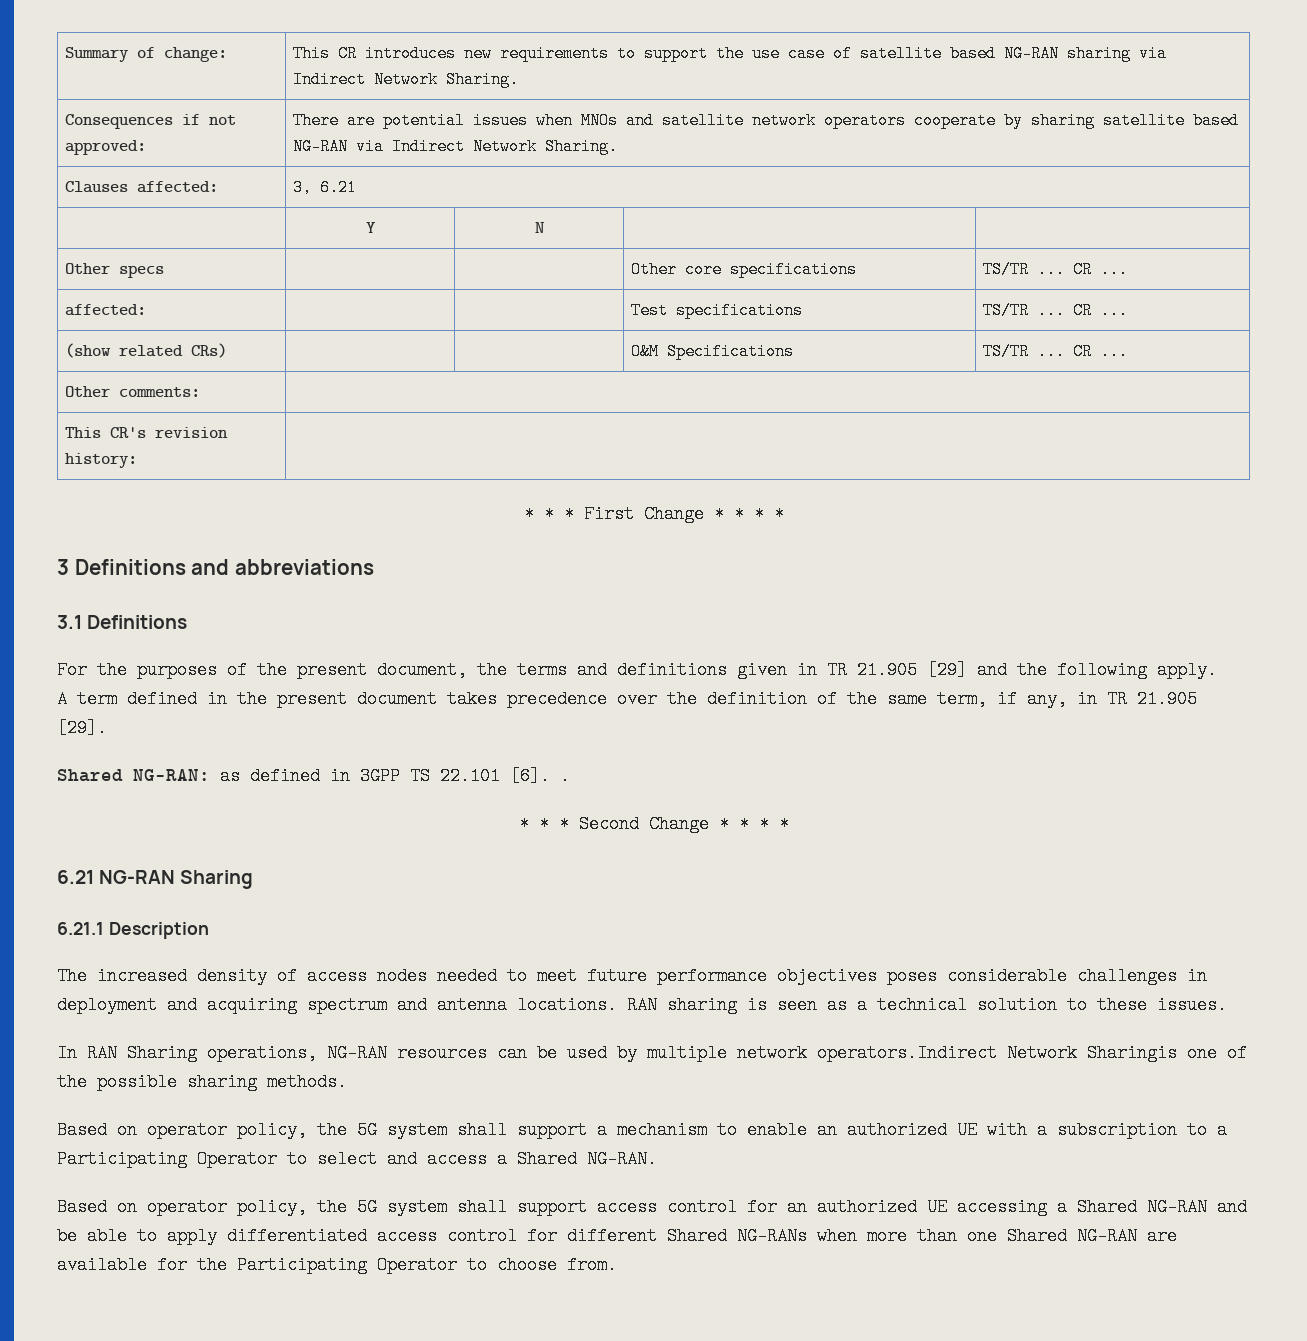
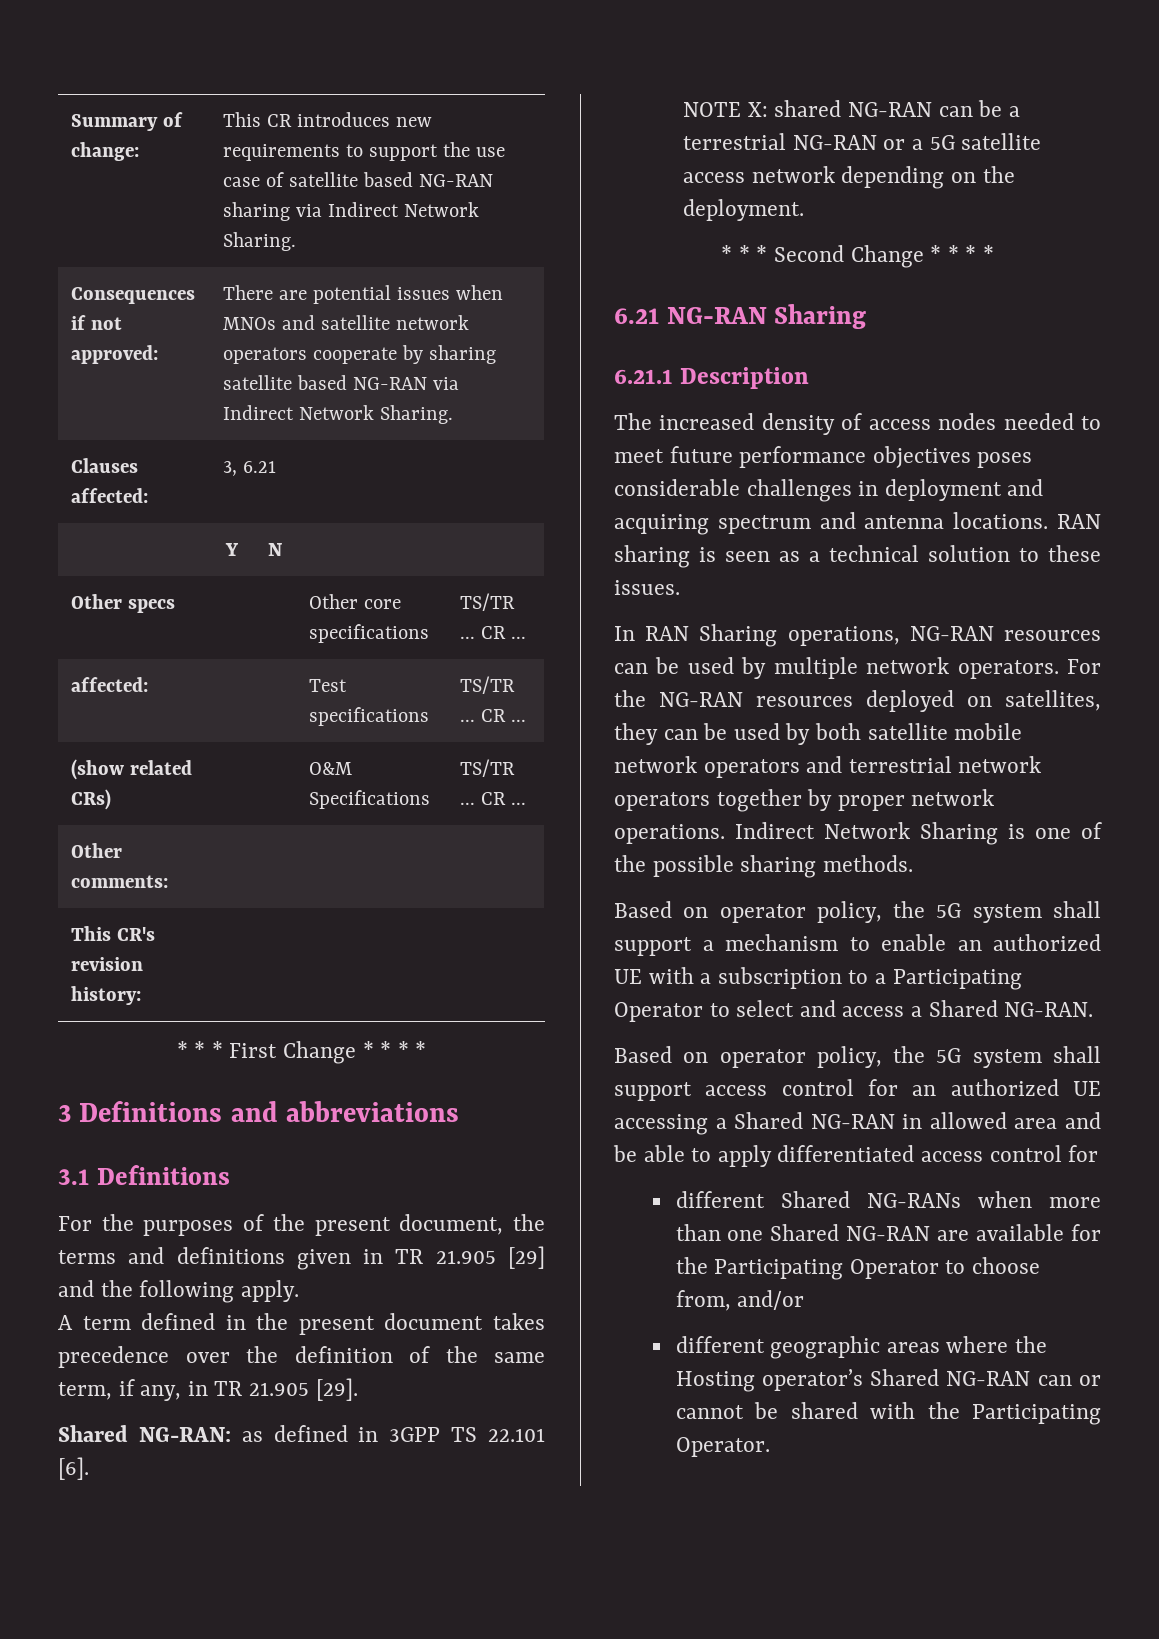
[560,767,570,785] . -> [683,100,1020,117] [683,133,1042,150] [683,166,1015,189] [683,199,805,221] // NOTE X: shared NG-RAN can be a terrestrial NG-RAN or a 5G satellite access network depending on the deployment.
[817,1044,1177,1062] operators.Indirect Network Sharingis -> [957,659,1101,679] [614,690,1101,712] [614,723,1023,745] [614,756,1042,778] [614,789,995,812] [614,822,1025,845] operators. For the NG-RAN resources deployed on satellites, they can be used by both satellite mobile network operators and terrestrial network operators together by proper network operations. Indirect Network Sharing is
(1207, 1207) none -> [902,1112,1058,1129] in allowed area
(557, 1236) none -> (1099, 1153) //
[567,1256,617,1274] from. -> [675,1290,805,1311] [675,1336,1047,1359] [675,1369,1101,1392] [675,1402,1101,1425] [675,1437,770,1457] from, and/or // different geographic areas where the Hosting operator’s Shared NG-RAN can or cannot be shared with the Participating Operator.

